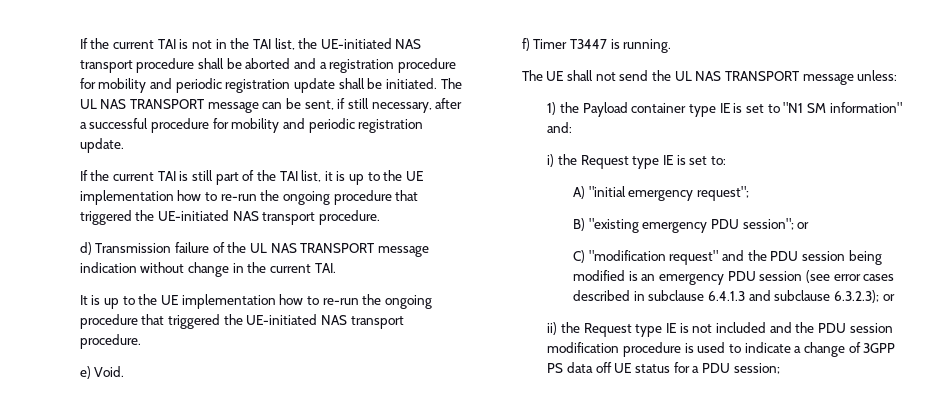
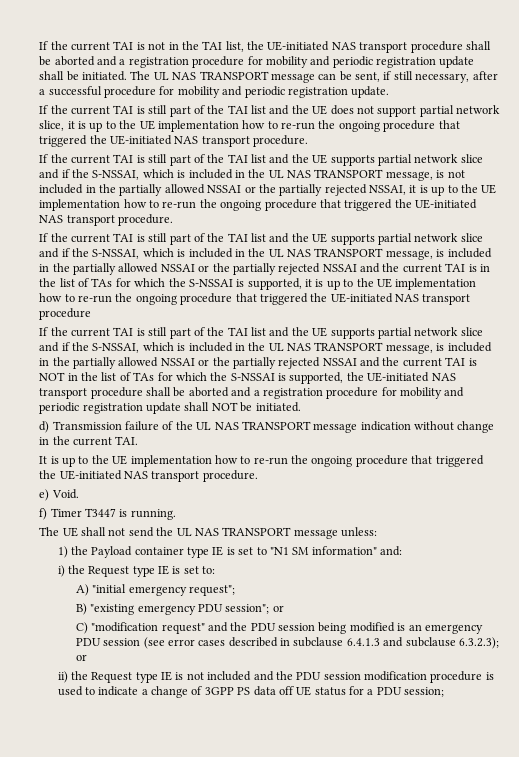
[301,170,322,182] list, -> [251,105,501,117] [39,120,65,131] list and the UE does not support partial network slice,
(380, 217) none -> [39,154,483,166] [39,169,465,181] [39,184,497,196] [39,199,478,211] [39,214,174,226] [39,233,483,245] [39,248,492,260] [39,263,490,275] [39,278,477,290] [39,293,471,305] [39,308,92,320] [39,327,483,339] [39,342,492,354] [39,357,477,369] [39,372,456,384] [39,387,465,399] [39,402,301,414] // If the current TAI is still part of the TAI list and the UE supports partial network slice and if the S-NSSAI, which is included in the UL NAS TRANSPORT message, is not included in the partially allowed NSSAI or the partially rejected NSSAI, it is up to the UE implementation how to re-run the ongoing procedure that triggered the UE-initiated NAS transport procedure. // If the current TAI is still part of the TAI list and the UE supports partial network slice and if the S-NSSAI, which is included in the UL NAS TRANSPORT message, is included in the partially allowed NSSAI or the partially rejected NSSAI and the current TAI is in the list of TAs for which the S-NSSAI is supported, it is up to the UE implementation how to re-run the ongoing procedure that triggered the UE-initiated NAS transport procedure // If the current TAI is still part of the TAI list and the UE supports partial network slice and if the S-NSSAI, which is included in the UL NAS TRANSPORT message, is included in the partially allowed NSSAI or the partially rejected NSSAI and the current TAI is NOT in the list of TAs for which the S-NSSAI is supported, the UE-initiated NAS transport procedure shall be aborted and a registration procedure for mobility and periodic registration update shall NOT be initiated.

